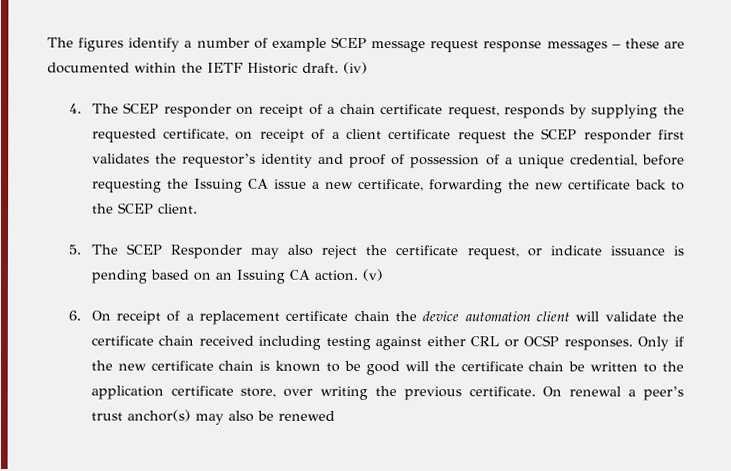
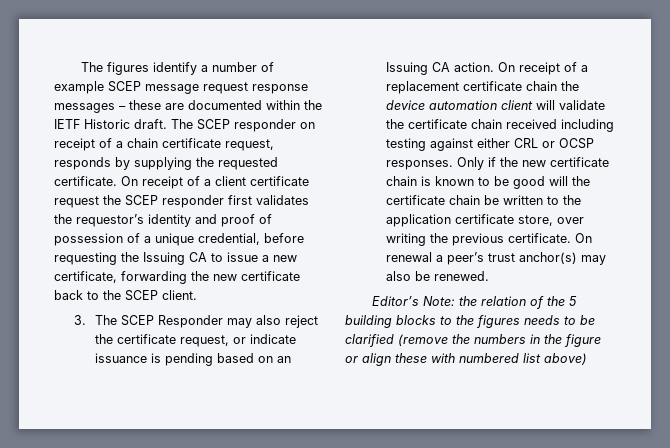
[343,61,368,75] [69,103,83,114] (iv) // 4. -> (167, 124) none
[163,128,254,141] certificate, on -> [54,176,138,186] certificate. On
(269, 183) none -> [211,253,223,262] to
[68,244,82,255] 5. -> [74,315,87,325] 3.
[361,268,383,282] [68,310,82,321] (v) // 6. -> (494, 67) none
[277,410,335,421] renewed -> [433,271,489,281] [372,296,578,309] [345,315,595,328] [345,334,601,347] [345,353,587,366] renewed. // Editor’s Note: the relation of the 5 building blocks to the figures needs to be clarified (remove the numbers in the figure or align these with numbered list above)

